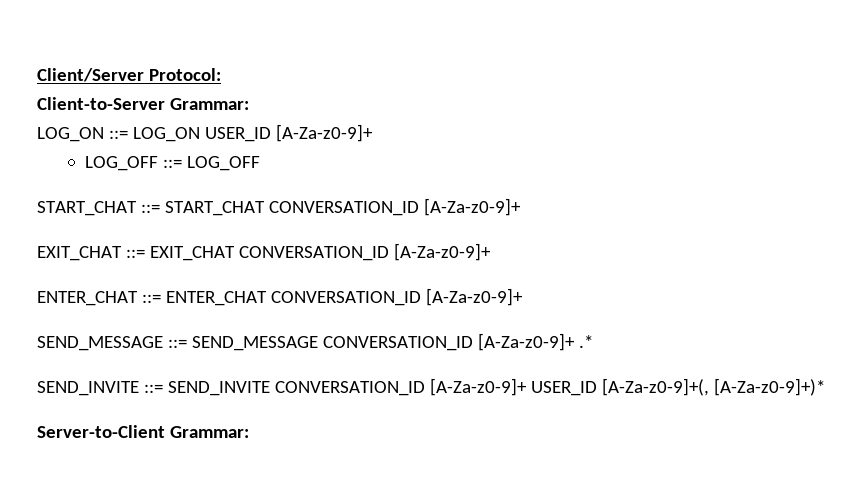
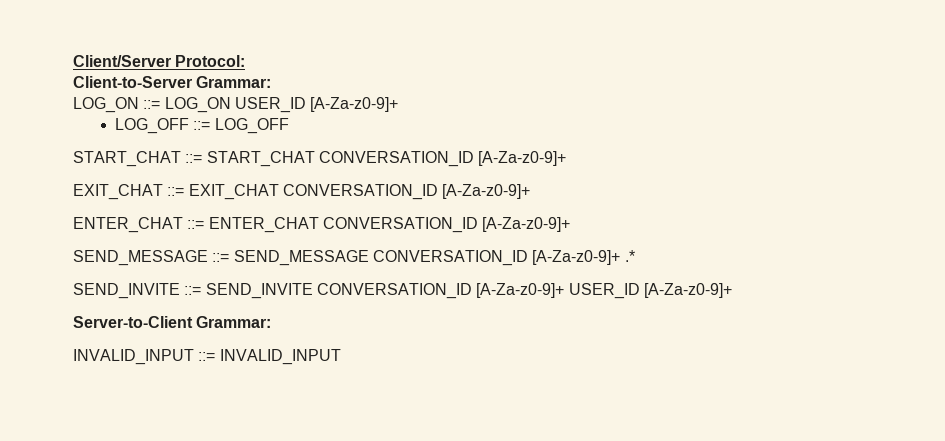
[601,378,825,396] [A-Za-z0-9]+(, [A-Za-z0-9]+)* -> [643,283,732,298] [A-Za-z0-9]+
(249, 432) none -> [73,349,341,365] // INVALID_INPUT ::= INVALID_INPUT

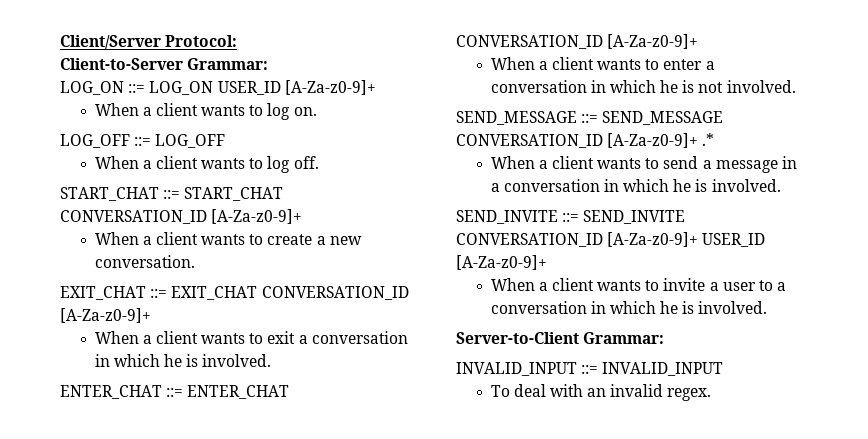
[115,118,289,134] LOG_OFF ::= LOG_OFF -> [94,103,317,120] [60,134,226,148] [94,156,319,173] When a client wants to log on. // LOG_OFF ::= LOG_OFF // When a client wants to log off.
(567, 158) none -> [94,232,362,245] [94,255,195,268] // When a client wants to create a new conversation.
(531, 191) none -> [94,331,408,344] [94,354,272,367] // When a client wants to exit a conversation in which he is involved.
(571, 224) none -> [490,57,715,70] [490,80,796,93] // When a client wants to enter a conversation in which he is not involved.
(635, 256) none -> [490,156,797,173] [490,179,781,192] // When a client wants to send a message in a conversation in which he is involved.
(732, 290) none -> [490,278,787,291] [490,301,768,314] // When a client wants to invite a user to a conversation in which he is involved.
(341, 357) none -> [490,384,712,401] // To deal with an invalid regex.

